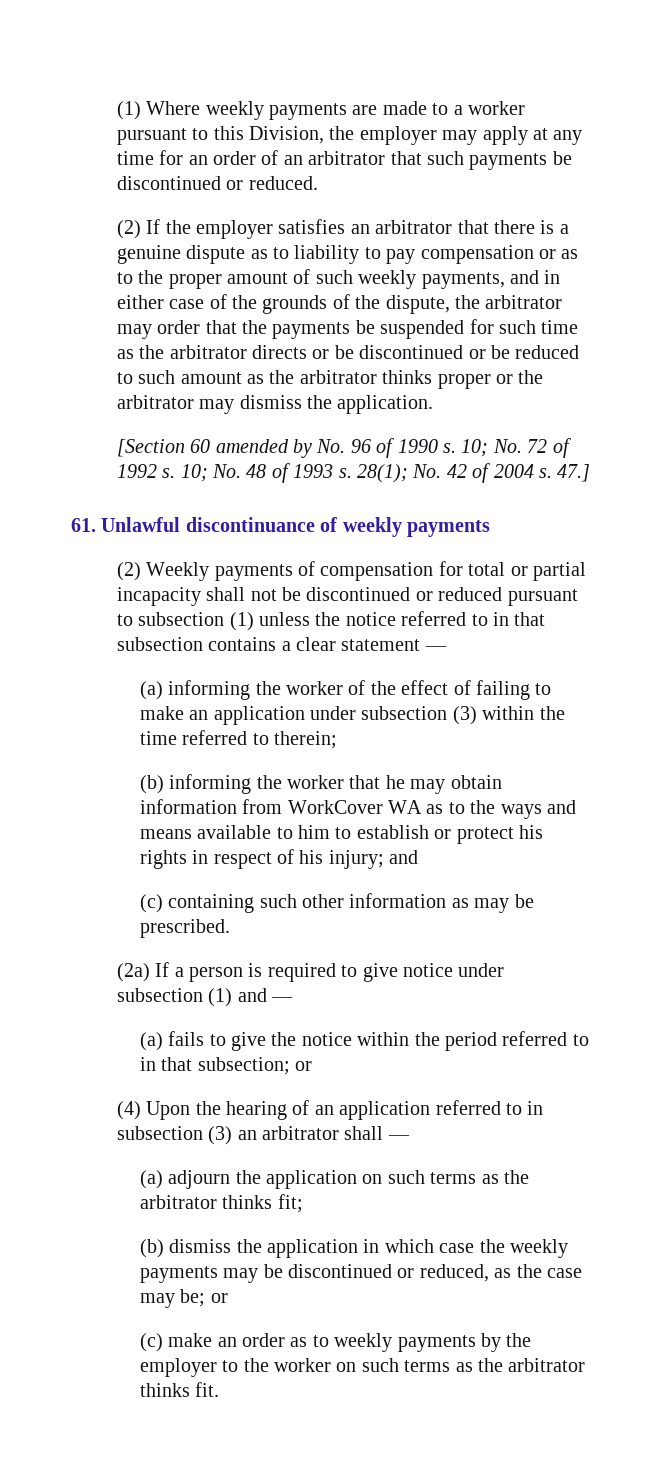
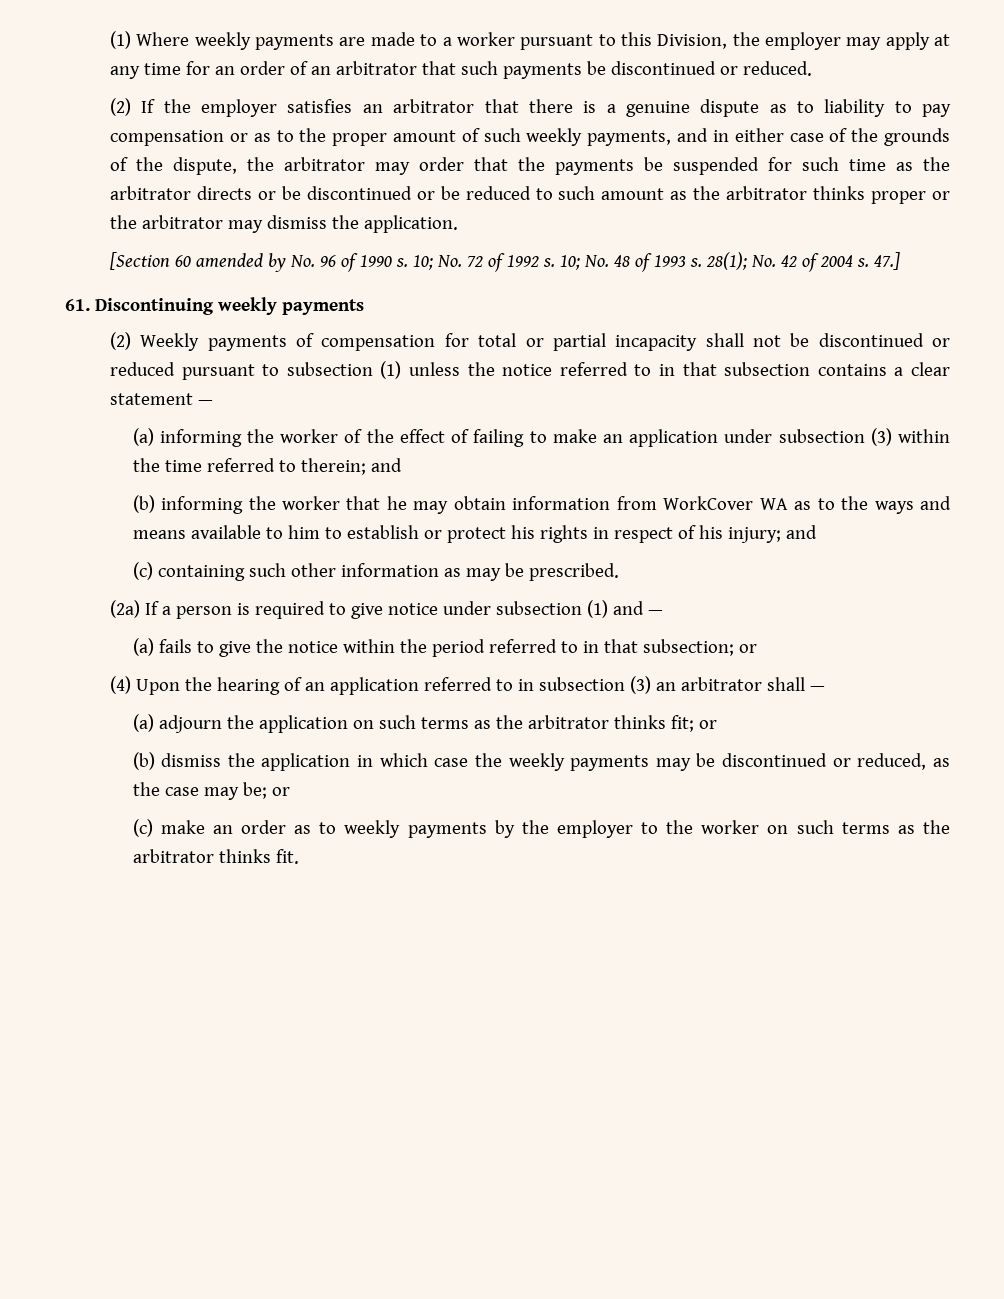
[101,517,338,532] Unlawful discontinuance of -> [95,298,214,315] Discontinuing
(337, 740) none -> [370,458,402,472] and
(303, 1203) none -> [698,720,717,729] or

